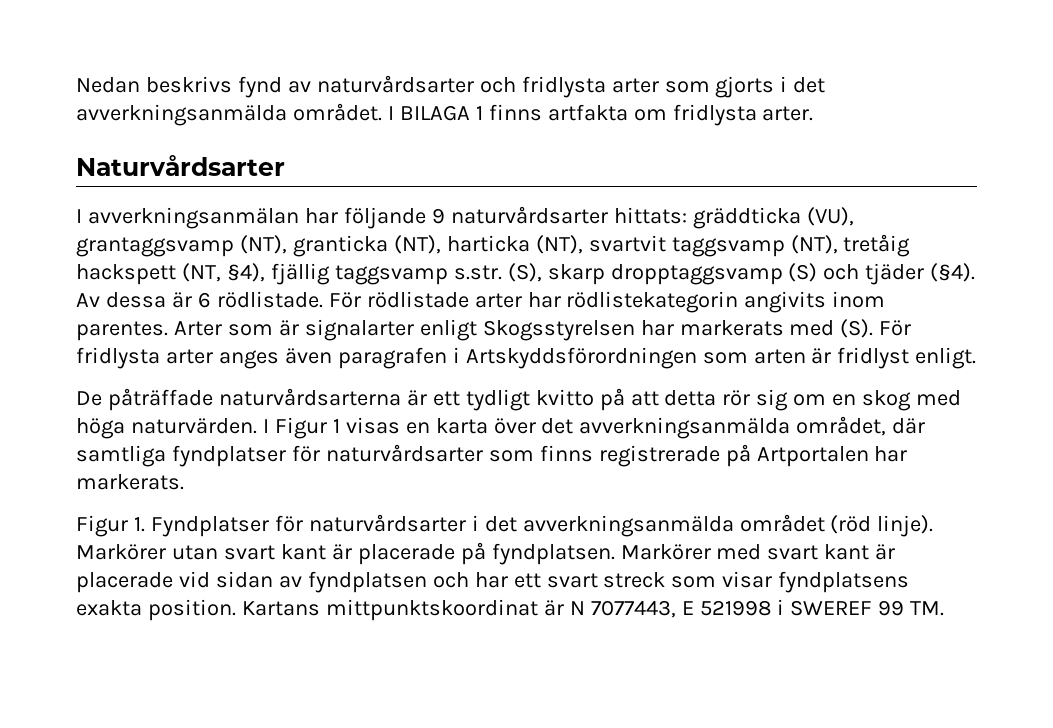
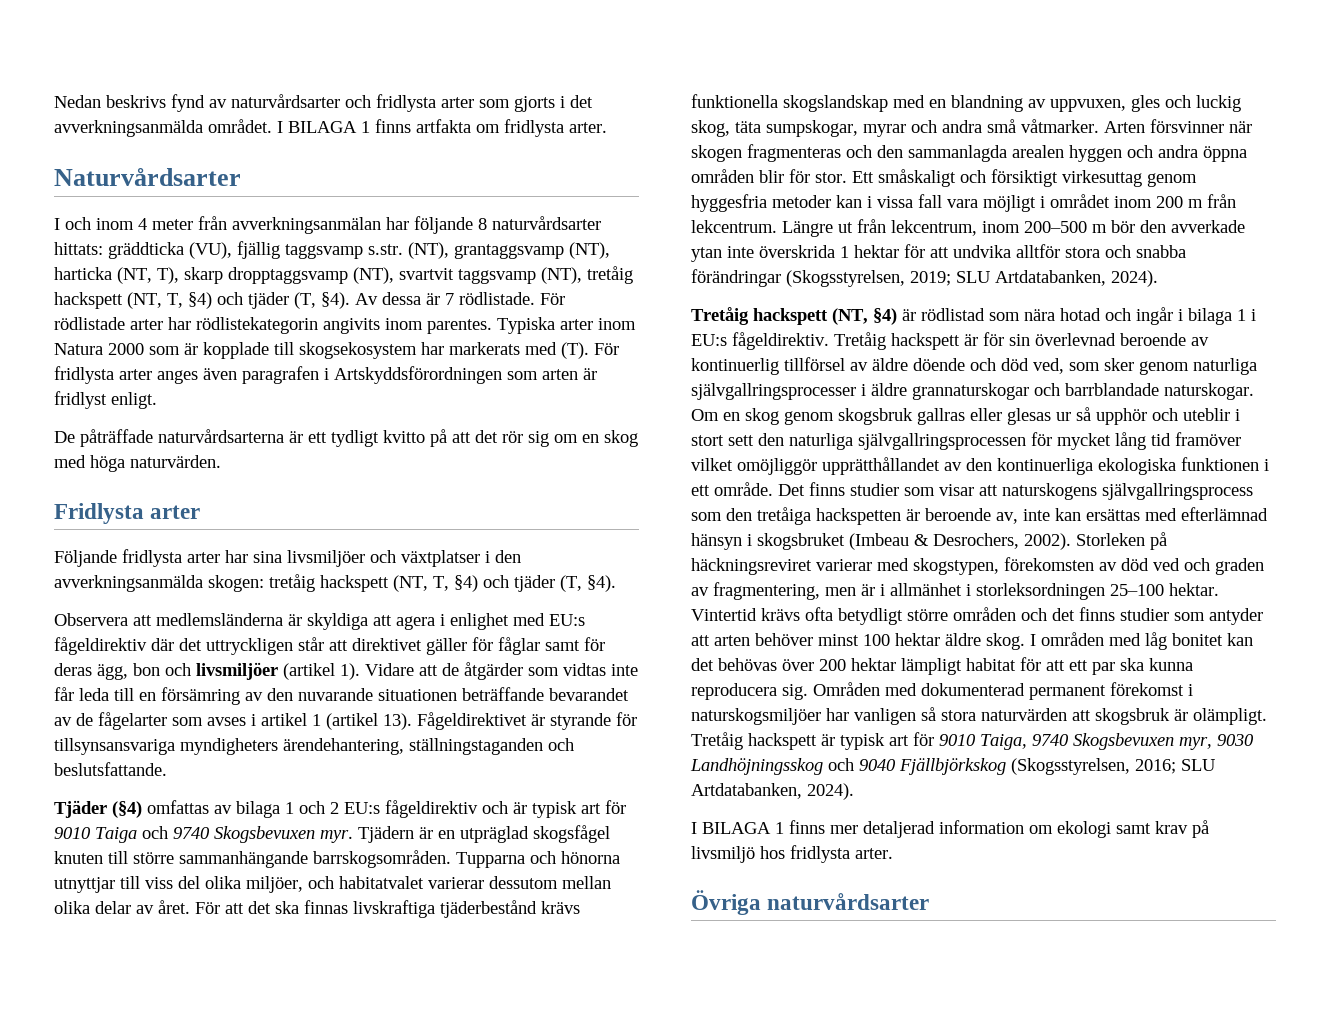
(82, 216) none -> [65,216,227,230] och inom 4 meter från
[431,208,445,224] 9 -> [478,218,487,230] 8
[76,235,530,257] grantaggsvamp (NT), granticka (NT), harticka -> [237,241,610,259] [54,267,348,284] fjällig taggsvamp s.str. (NT), grantaggsvamp (NT), harticka (NT, T), skarp dropptaggsvamp
[226,263,976,285] §4), fjällig taggsvamp s.str. (S), skarp dropptaggsvamp (S) och tjäder (§4). -> [167,292,350,309] T, §4) och tjäder (T, §4).
[197,292,211,308] 6 -> [445,293,454,305] 7
[173,319,635,341] Arter som är signalarter enligt Skogsstyrelsen -> [497,317,636,334] [54,342,417,359] Typiska arter inom Natura 2000 som är kopplade till skogsekosystem
[840,319,874,338] (S). -> [561,342,589,359] (T).
[664,390,717,406] detta -> [475,430,498,443] det
[262,416,926,439] [76,444,908,467] [76,474,184,490] [76,514,934,537] [76,542,896,565] [76,571,910,593] [76,599,945,621] I Figur 1 visas en karta över det avverkningsanmälda området, där samtliga fyndplatser för naturvårdsarter som finns registrerade på Artportalen har markerats. // Figur 1. Fyndplatser för naturvårdsarter i det avverkningsanmälda området (röd linje). Markörer utan svart kant är placerade på fyndplatsen. Markörer med svart kant är placerade vid sidan av fyndplatsen och har ett svart streck som visar fyndplatsens exakta position. Kartans mittpunktskoordinat är N 7077443, E 521998 i SWEREF 99 TM. -> [54,503,201,524] [54,549,521,567] [54,574,616,592] [54,613,585,630] [54,637,605,655] [54,662,638,680] [54,687,629,705] [54,712,637,730] [54,738,574,755] [54,762,167,776] [54,800,626,818] [54,825,610,843] [54,850,620,868] [54,876,611,893] [54,900,580,918] [691,94,1241,112] [691,119,1252,137] [691,144,1247,162] [691,169,1197,187] [691,194,1236,212] [691,219,1245,237] [691,244,1186,262] [691,269,1158,287] [691,307,1256,325] [691,332,1209,350] [691,357,1257,375] [691,383,1254,400] [691,407,1240,425] [691,432,1241,450] [691,457,1269,475] [691,482,1253,500] [691,507,1268,525] [691,532,1167,550] [691,557,1264,575] [691,582,1219,600] [691,607,1263,625] [691,632,1253,650] [691,657,1193,675] [691,682,1193,700] [691,707,1267,725] [691,732,1254,750] [690,758,1215,775] [691,783,854,800] [691,820,1209,838] [691,845,893,863] [691,890,930,915] // Fridlysta arter // Följande fridlysta arter har sina livsmiljöer och växtplatser i den avverkningsanmälda skogen: tretåig hackspett (NT, T, §4) och tjäder (T, §4). // Observera att medlemsländerna är skyldiga att agera i enlighet med EU:s fågeldirektiv där det uttryckligen står att direktivet gäller för fåglar samt för deras ägg, bon och livsmiljöer (artikel 1). Vidare att de åtgärder som vidtas inte får leda till en försämring av den nuvarande situationen beträffande bevarandet av de fågelarter som avses i artikel 1 (artikel 13). Fågeldirektivet är styrande för tillsynsansvariga myndigheters ärendehantering, ställningstaganden och beslutsfattande. // Tjäder (§4) omfattas av bilaga 1 och 2 EU:s fågeldirektiv och är typisk art för 9010 Taiga och 9740 Skogsbevuxen myr. Tjädern är en utpräglad skogsfågel knuten till större sammanhängande barrskogsområden. Tupparna och hönorna utnyttjar till viss del olika miljöer, och habitatvalet varierar dessutom mellan olika delar av året. För att det ska finnas livskraftiga tjäderbestånd krävs funktionella skogslandskap med en blandning av uppvuxen, gles och luckig skog, täta sumpskogar, myrar och andra små våtmarker. Arten försvinner när skogen fragmenteras och den sammanlagda arealen hyggen och andra öppna områden blir för stor. Ett småskaligt och försiktigt virkesuttag genom hyggesfria metoder kan i vissa fall vara möjligt i området inom 200 m från lekcentrum. Längre ut från lekcentrum, inom 200–500 m bör den avverkade ytan inte överskrida 1 hektar för att undvika alltför stora och snabba förändringar (Skogsstyrelsen, 2019; SLU Artdatabanken, 2024). // Tretåig hackspett (NT, §4) är rödlistad som nära hotad och ingår i bilaga 1 i EU:s fågeldirektiv. Tretåig hackspett är för sin överlevnad beroende av kontinuerlig tillförsel av äldre döende och död ved, som sker genom naturliga självgallringsprocesser i äldre grannaturskogar och barrblandade naturskogar. Om en skog genom skogsbruk gallras eller glesas ur så upphör och uteblir i stort sett den naturliga självgallringsprocessen för mycket lång tid framöver vilket omöjliggör upprätthållandet av den kontinuerliga ekologiska funktionen i ett område. Det finns studier som visar att naturskogens självgallringsprocess som den tretåiga hackspetten är beroende av, inte kan ersättas med efterlämnad hänsyn i skogsbruket (Imbeau & Desrochers, 2002). Storleken på häckningsreviret varierar med skogstypen, förekomsten av död ved och graden av fragmentering, men är i allmänhet i storleksordningen 25–100 hektar. Vintertid krävs ofta betydligt större områden och det finns studier som antyder att arten behöver minst 100 hektar äldre skog. I områden med låg bonitet kan det behövas över 200 hektar lämpligt habitat för att ett par ska kunna reproducera sig. Områden med dokumenterad permanent förekomst i naturskogsmiljöer har vanligen så stora naturvärden att skogsbruk är olämpligt. Tretåig hackspett är typisk art för 9010 Taiga, 9740 Skogsbevuxen myr, 9030 Landhöjningsskog och 9040 Fjällbjörkskog (Skogsstyrelsen, 2016; SLU Artdatabanken, 2024). // I BILAGA 1 finns mer detaljerad information om ekologi samt krav på livsmiljö hos fridlysta arter. // Övriga naturvårdsarter

